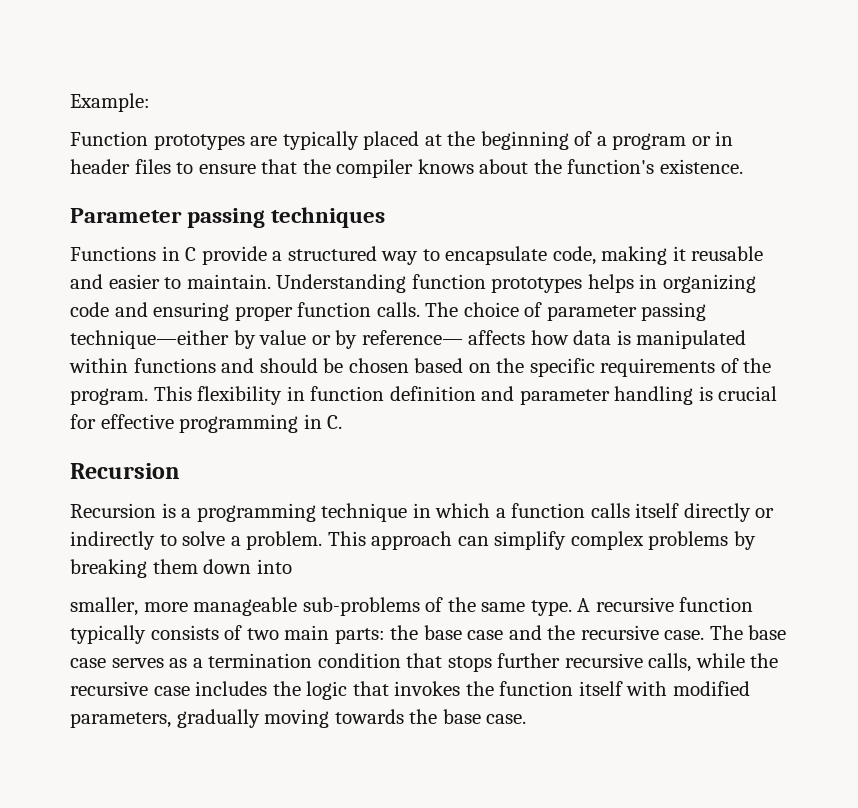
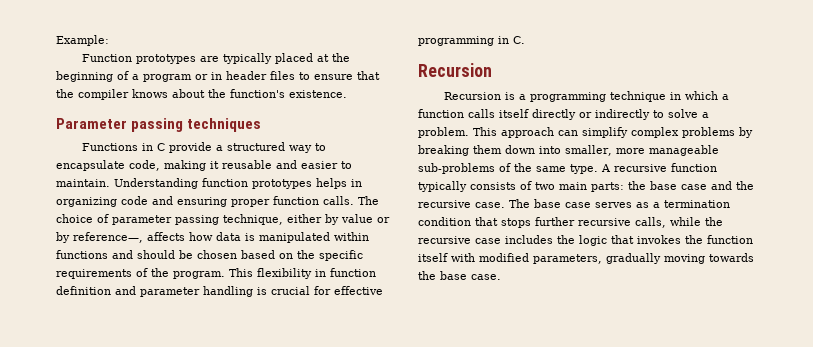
[70,330,229,349] technique—either -> [223,214,322,225] technique, either
[361,330,463,345] reference— -> [73,232,143,243] reference—,
(292, 566) // -> (561, 150) none

